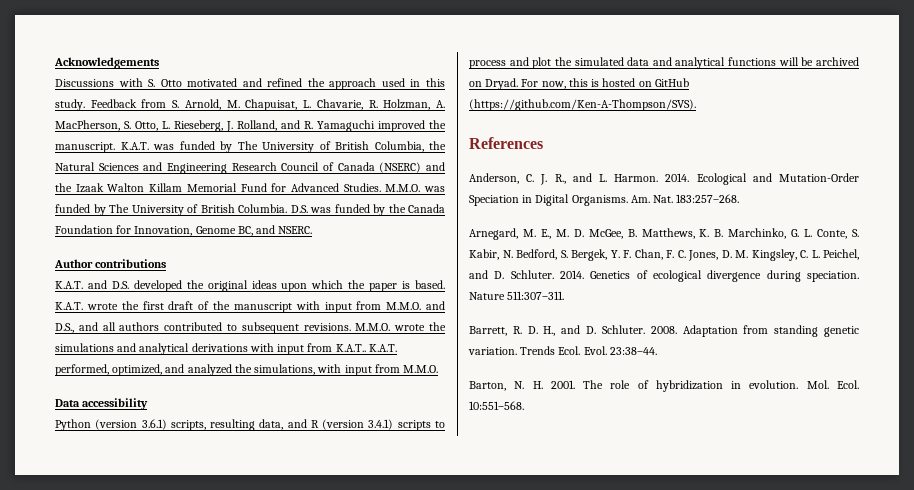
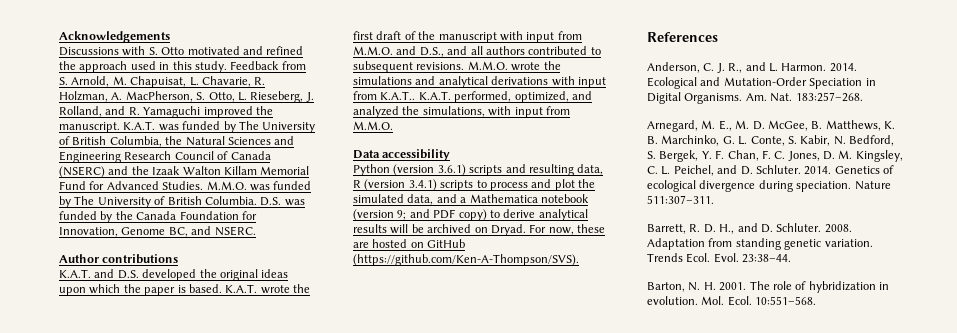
[170,420,206,431] scripts, -> [469,164,526,176] scripts and
[287,419,307,428] and -> (604, 169) none
[627,57,777,69] data and analytical functions -> [407,194,589,205] [353,209,588,221] [353,224,387,233] data, and a Mathematica notebook (version 9; and PDF copy) to derive analytical results
[568,78,600,87] this is -> [577,224,605,233] [353,242,369,248] these are

